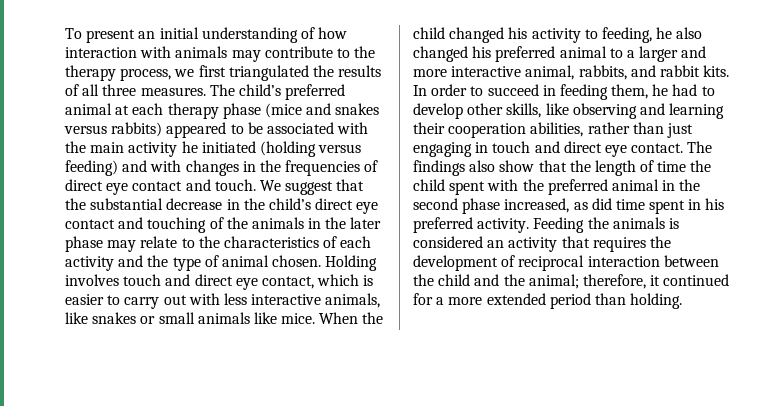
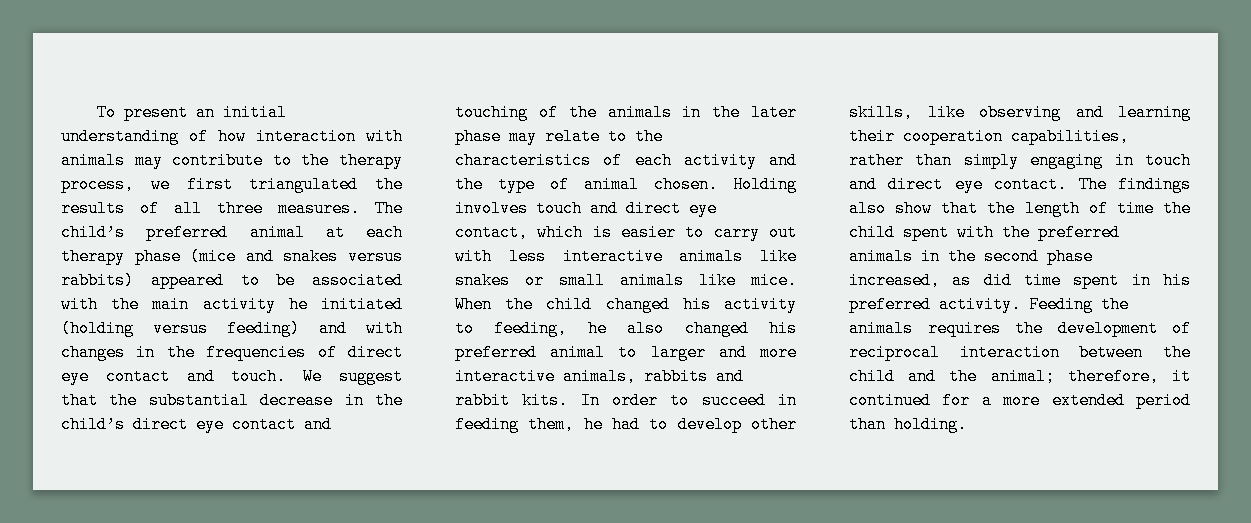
[325,293,381,308] animals, -> [679,248,744,265] animals
[626,50,635,58] a -> (638, 352) none
[525,65,627,80] animal, rabbits, -> [563,368,708,385] animals, rabbits
[530,122,584,137] abilities, -> [1011,128,1129,145] capabilities,
[666,123,693,138] just -> [963,152,1019,169] simply
[611,179,659,191] animal -> [849,248,913,265] animals
[668,218,679,229] [413,236,590,252] is considered an activity that -> (913, 328) none

